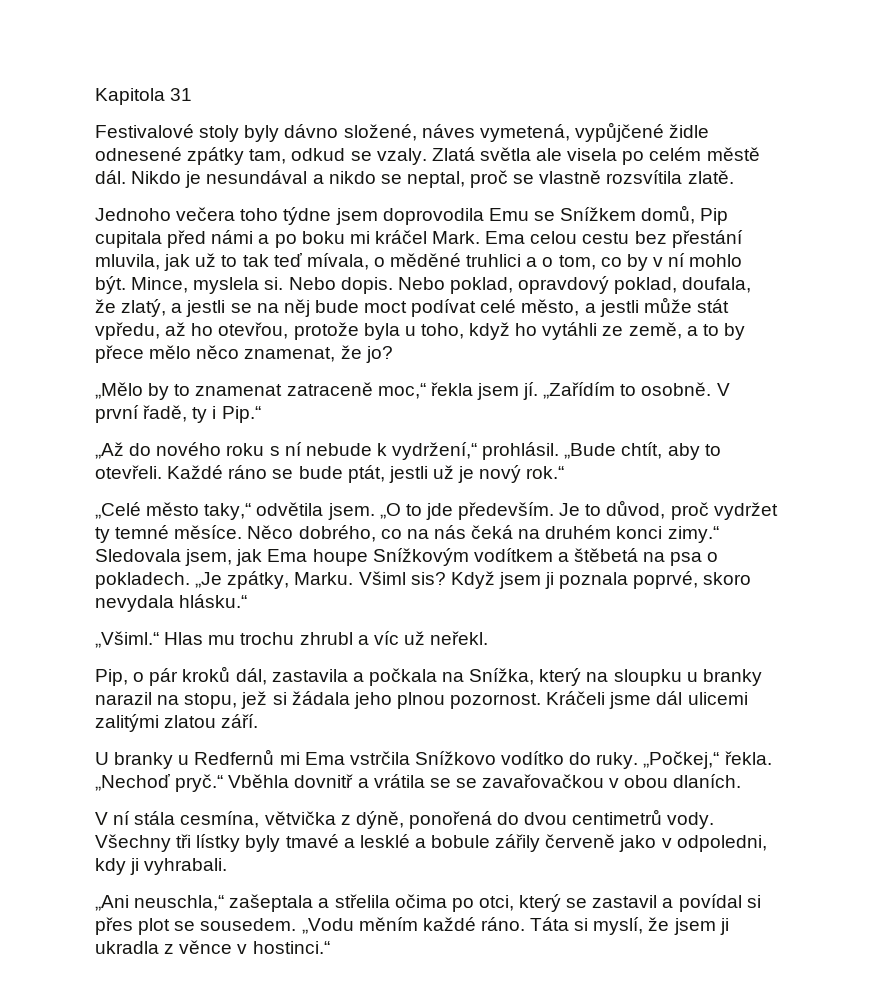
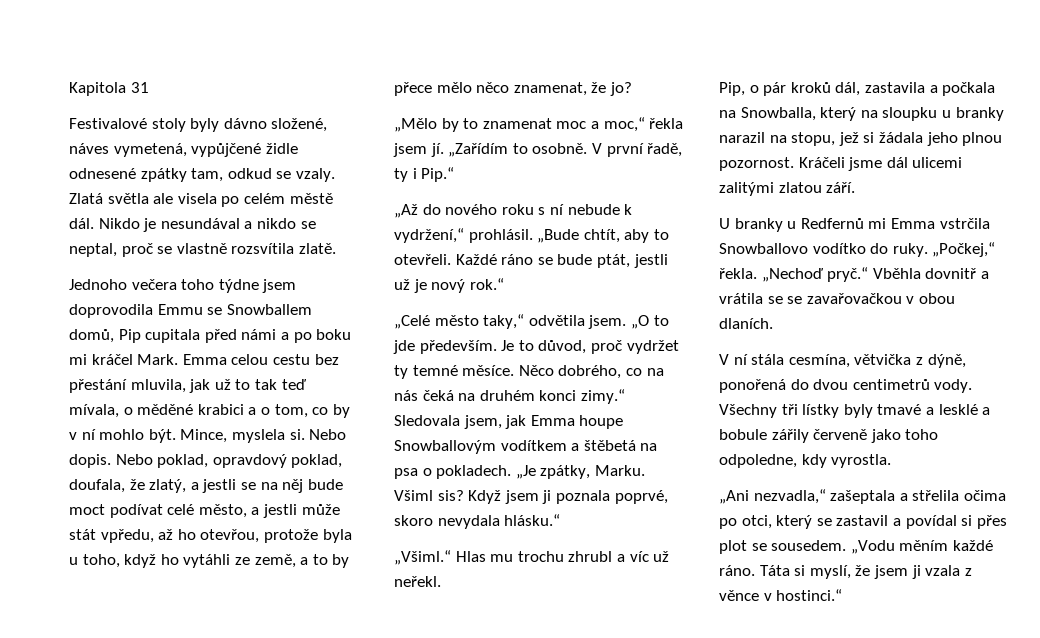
[488,207,637,221] Emu se Snížkem -> [157,304,312,315] Emmu se Snowballem
[485,231,526,244] Ema -> [182,354,227,365] Emma
[466,254,522,267] truhlici -> [197,404,244,415] krabici
[286,382,373,396] zatraceně -> [556,121,599,129] moc a
[267,548,469,566] Ema houpe Snížkovým -> [530,415,624,429] [394,440,496,454] Emma houpe Snowballovým
[469,668,535,685] Snížka, -> [740,107,816,121] Snowballa,
[304,751,496,765] Ema vstrčila Snížkovo -> [890,218,990,229] [719,243,808,254] Emma vstrčila Snowballovo
[661,835,767,852] [95,858,228,875] v odpoledni, kdy ji vyhrabali. -> [905,429,939,440] [719,454,892,468] toho odpoledne, kdy vyrostla.
[134,895,225,911] neuschla,“ -> [753,489,826,504] nezvadla,“
[95,941,159,954] ukradla -> [925,565,961,576] vzala

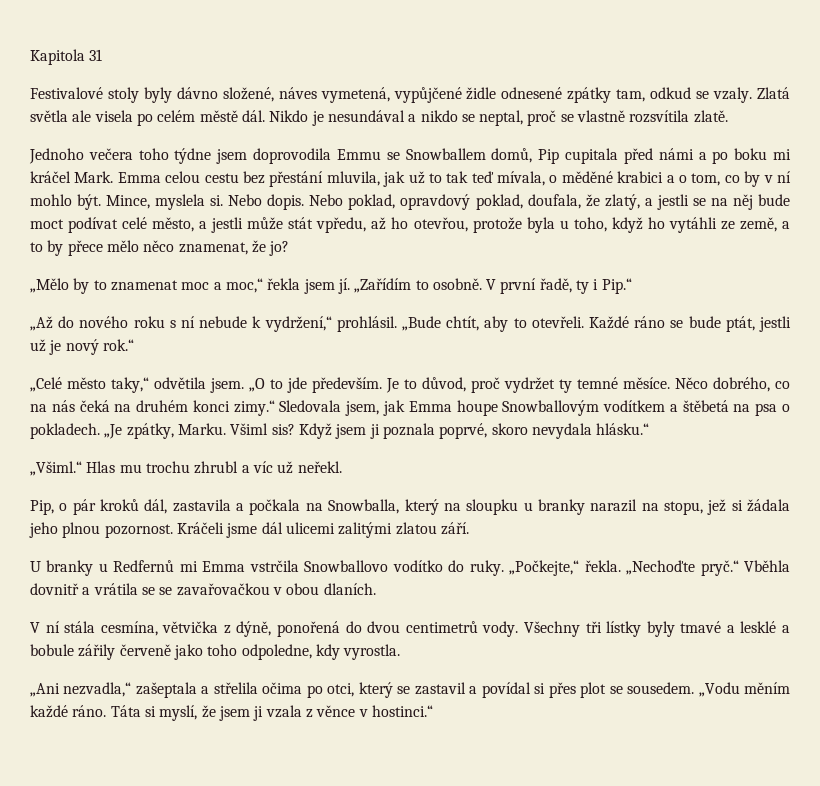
[932,242,996,257] [719,268,823,282] „Počkej,“ řekla. „Nechoď -> [509,560,696,576] „Počkejte,“ řekla. „Nechoďte

